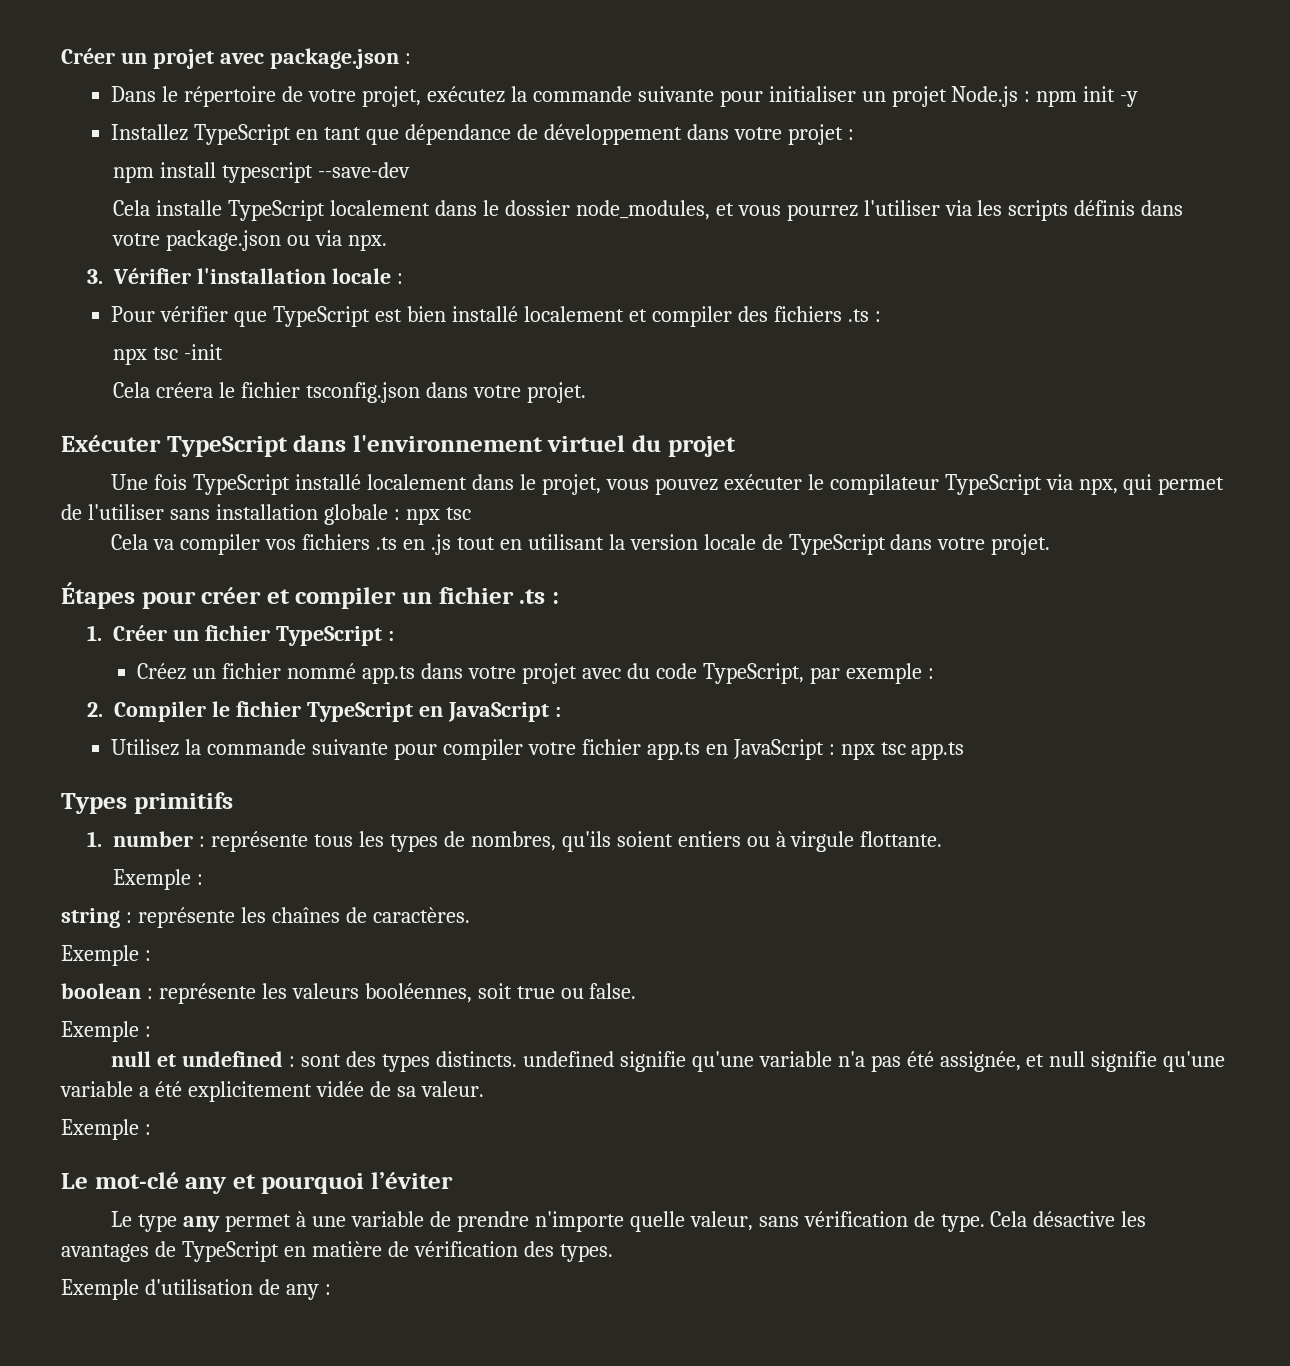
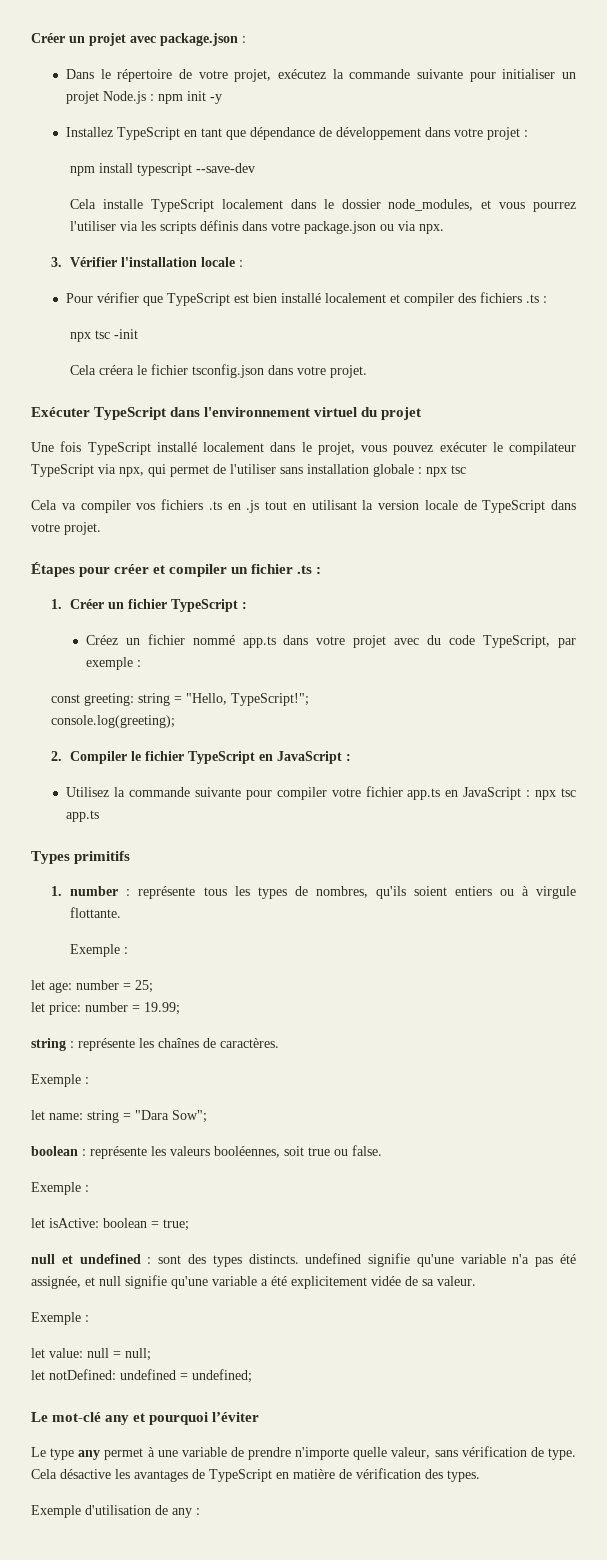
(934, 673) none -> [50,693,309,706] [50,715,175,728] // const greeting: string = "Hello, TypeScript!"; // console.log(greeting);
(204, 879) none -> [31,980,153,993] [31,1002,180,1015] // let age: number = 25; // let price: number = 19.99;
(151, 955) none -> [31,1110,207,1123] // let name: string = "Dara Sow";
(151, 1031) none -> [31,1218,189,1231] // let isActive: boolean = true;
(151, 1129) none -> [31,1348,151,1361] [31,1369,252,1383] // let value: null = null; // let notDefined: undefined = undefined;

